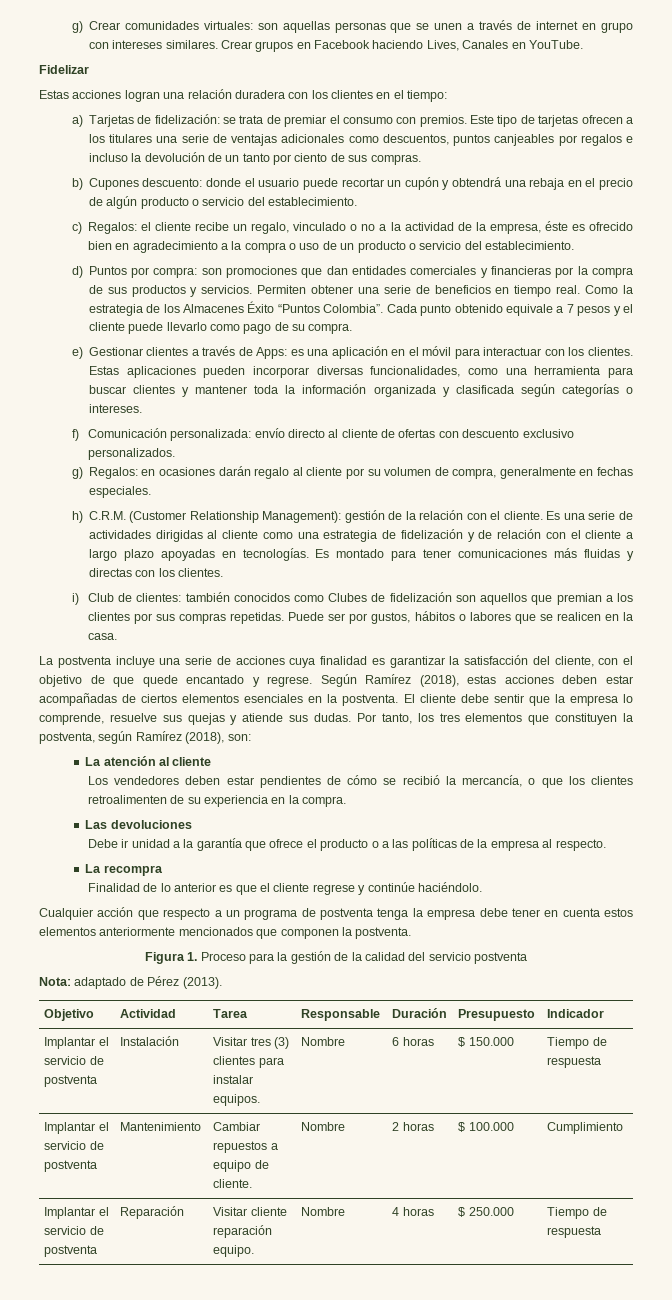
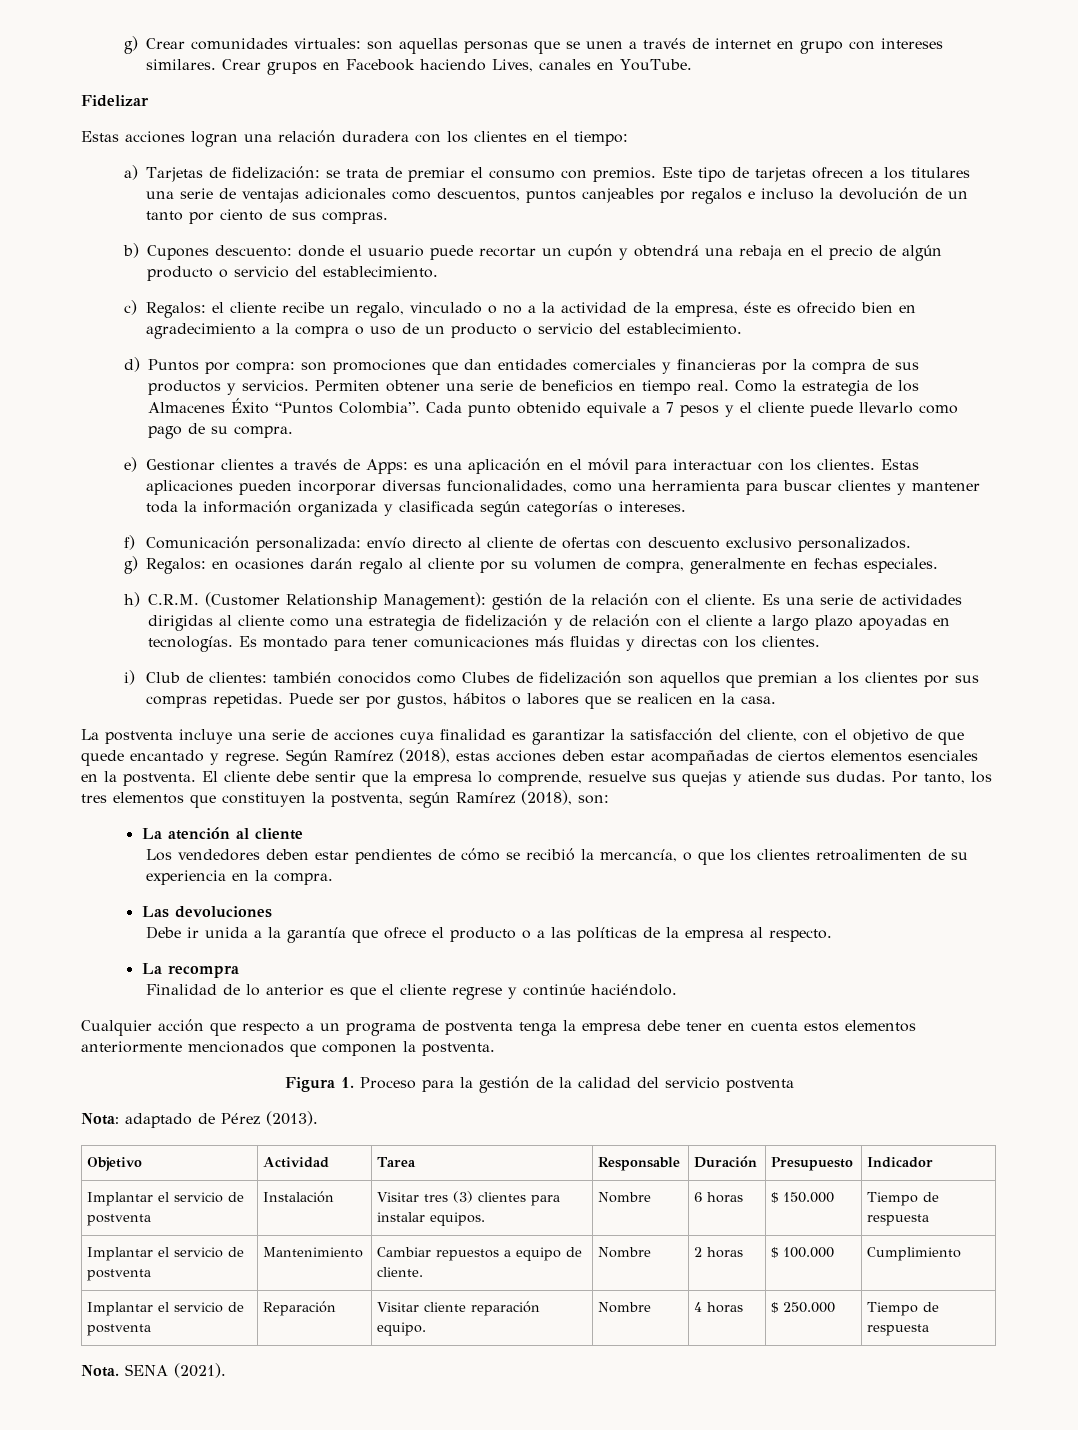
[462,40,509,49] Canales -> [539,59,592,70] canales
[131,839,170,848] unidad -> [204,927,248,938] unida
(602, 1232) none -> [81,1363,226,1378] // Nota. SENA (2021).

